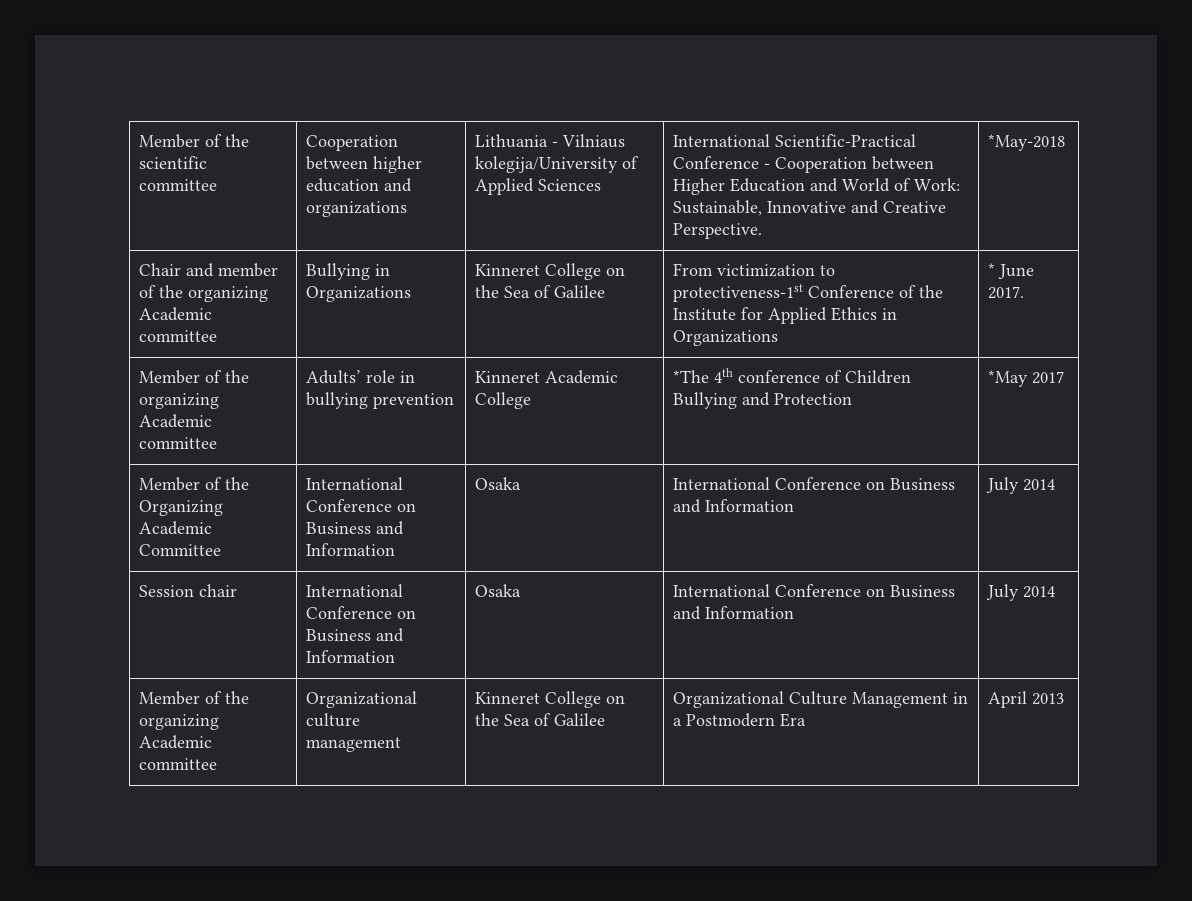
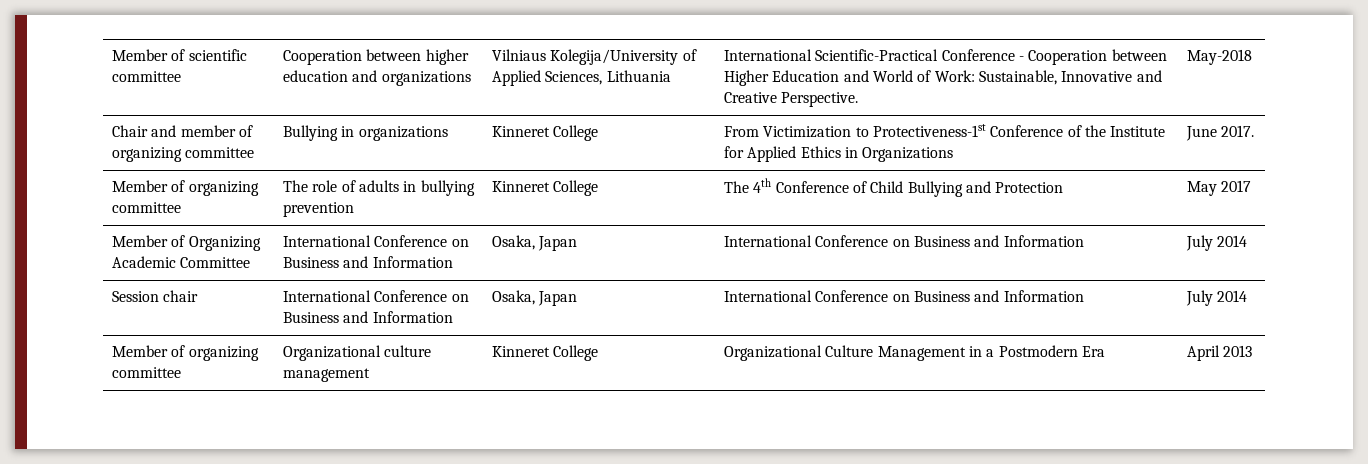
[139,134,250,148] Member of the -> [112,49,186,61] Member of
[475,134,626,148] [475,156,640,173] [475,178,602,195] Lithuania - Vilniaus kolegija/University of Applied Sciences -> [492,49,697,65] [492,70,671,86] Vilniaus Kolegija/University of Applied Sciences, Lithuania
[988,134,1066,151] *May-2018 -> [1187,49,1253,65] May-2018
[159,285,269,302] [139,307,213,321] the organizing Academic -> [112,147,183,162] organizing
[306,286,412,302] [475,263,626,280] [475,285,606,298] [673,263,836,277] [673,284,804,302] Organizations | Kinneret College on the Sea of Galilee | From victimization to protectiveness-1st -> [358,126,448,141] [492,125,599,141] [724,124,987,138] organizations | Kinneret College | From Victimization to Protectiveness-1st
[988,263,996,276] * -> (954, 154) none
[225,370,250,383] [139,393,220,409] [139,414,213,428] [139,437,218,449] [306,370,396,384] the organizing Academic committee | Adults’ role -> [188,181,259,196] [112,202,182,213] [283,180,400,192] organizing committee | The role of adults
[545,370,619,384] [475,392,532,409] [673,368,912,384] Academic College | *The 4th conference of Children -> [553,180,599,196] [724,178,904,193] College | The 4th Conference of Child
[988,370,1029,387] *May -> [1187,181,1218,196] May
[225,477,250,490] the -> (186, 241) none
[475,477,522,490] Osaka -> [492,235,578,251] Osaka, Japan
[475,584,522,597] Osaka -> [492,290,578,306] Osaka, Japan
[225,691,250,704] [139,714,220,730] [139,735,213,749] the organizing Academic -> [188,346,259,361] organizing
[606,695,626,704] [475,713,606,726] on the Sea of Galilee -> (599, 353) none

